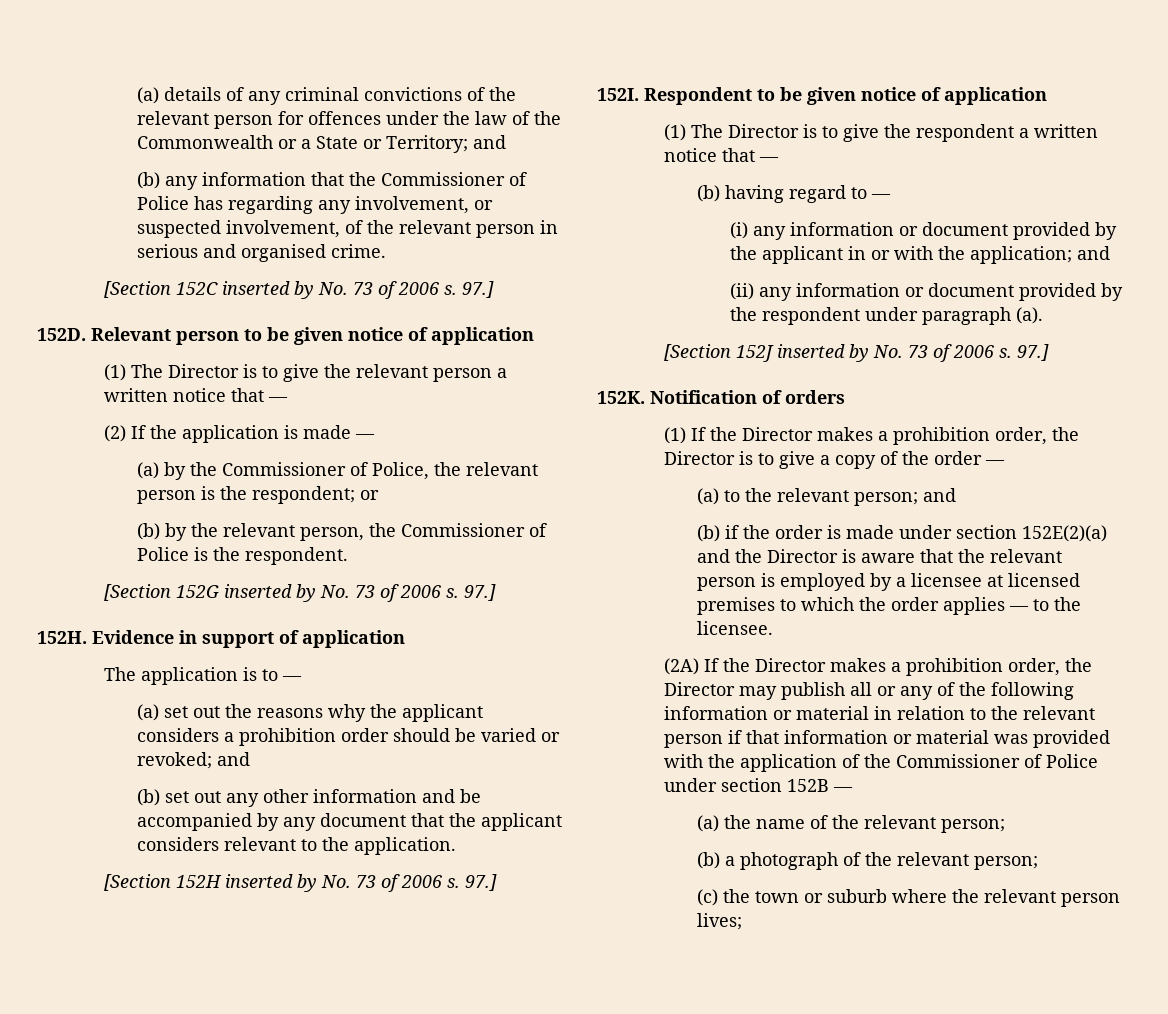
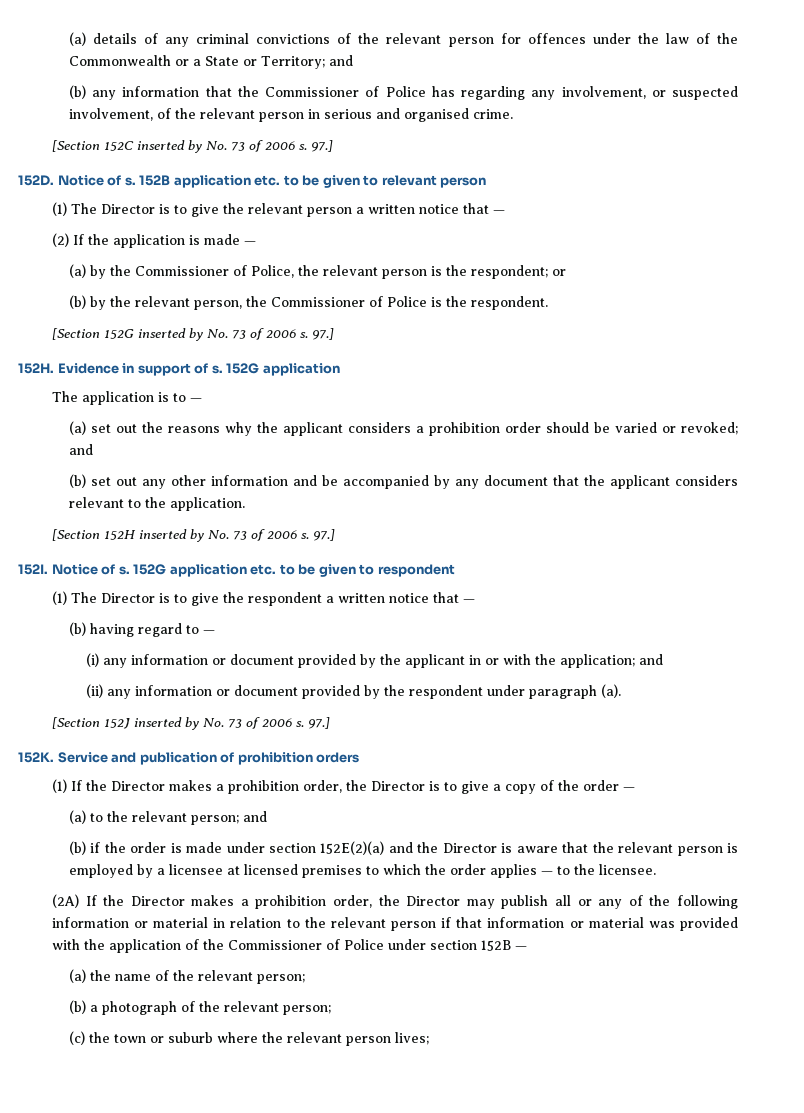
[91,327,534,345] Relevant person to be given notice of application -> [57,175,487,188] Notice of s. 152B application etc. to be given to relevant person
(299, 637) none -> [211,363,260,374] s. 152G
[644,87,1047,105] Respondent to be given notice of application -> [51,564,455,577] Notice of s. 152G application etc. to be given to respondent
[650,390,782,404] Notification of -> [57,752,313,765] Service and publication of prohibition

